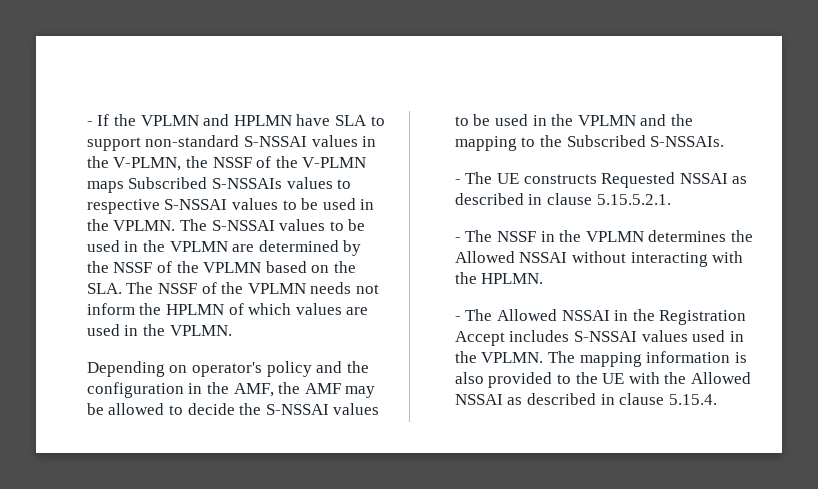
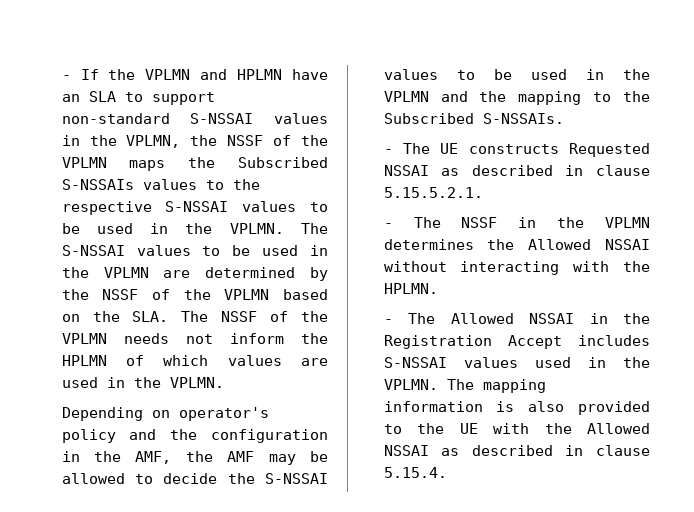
(331, 120) none -> [61,94,80,102] an
[113,156,367,171] [86,181,124,193] V-PLMN, the NSSF of the V-PLMN maps -> [126,135,328,148] [61,157,216,171] VPLMN, the NSSF of the VPLMN maps the
(352, 184) none -> [232,179,260,190] the

